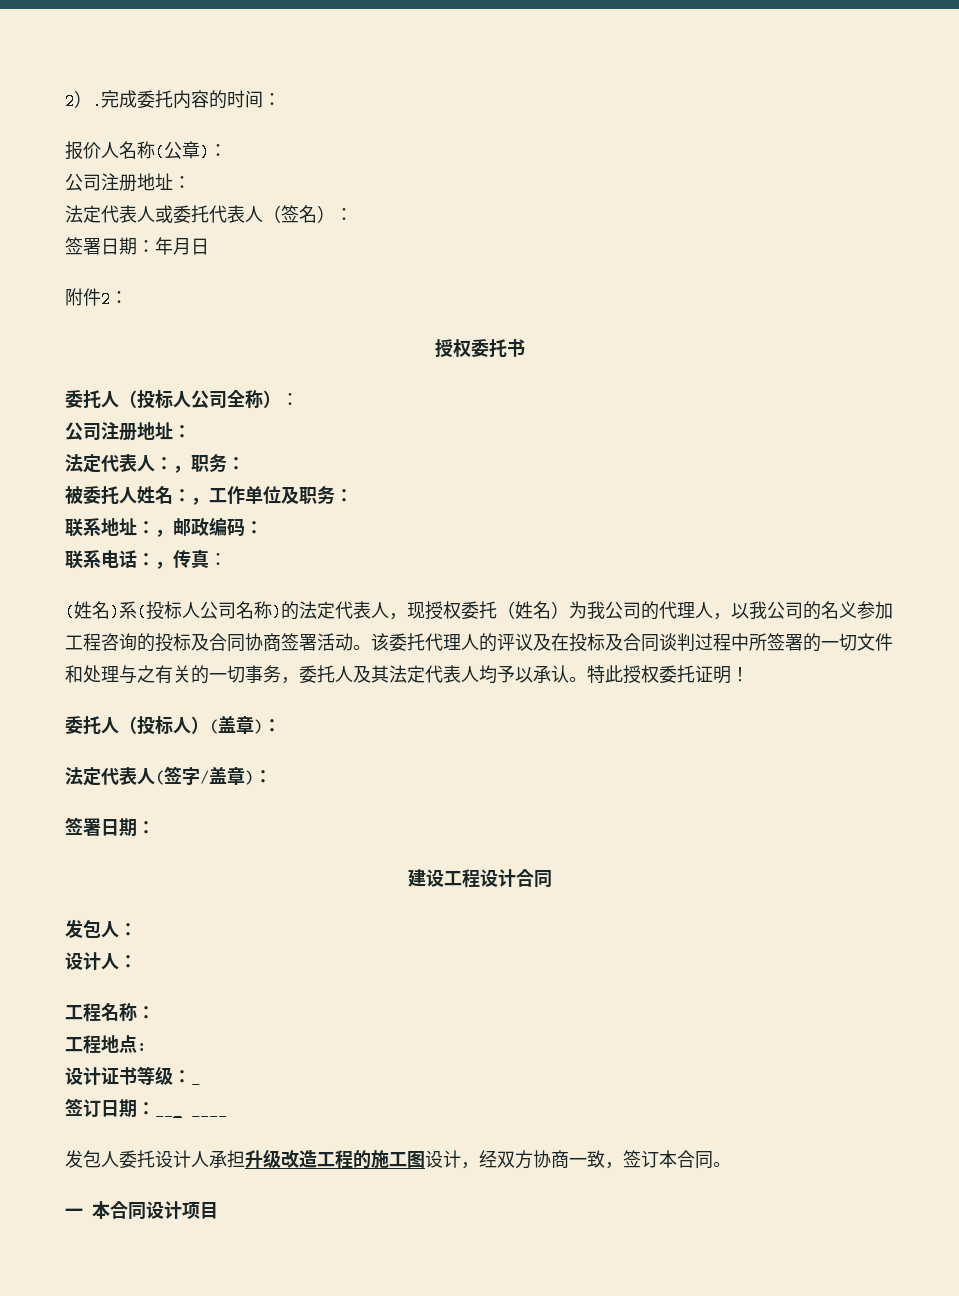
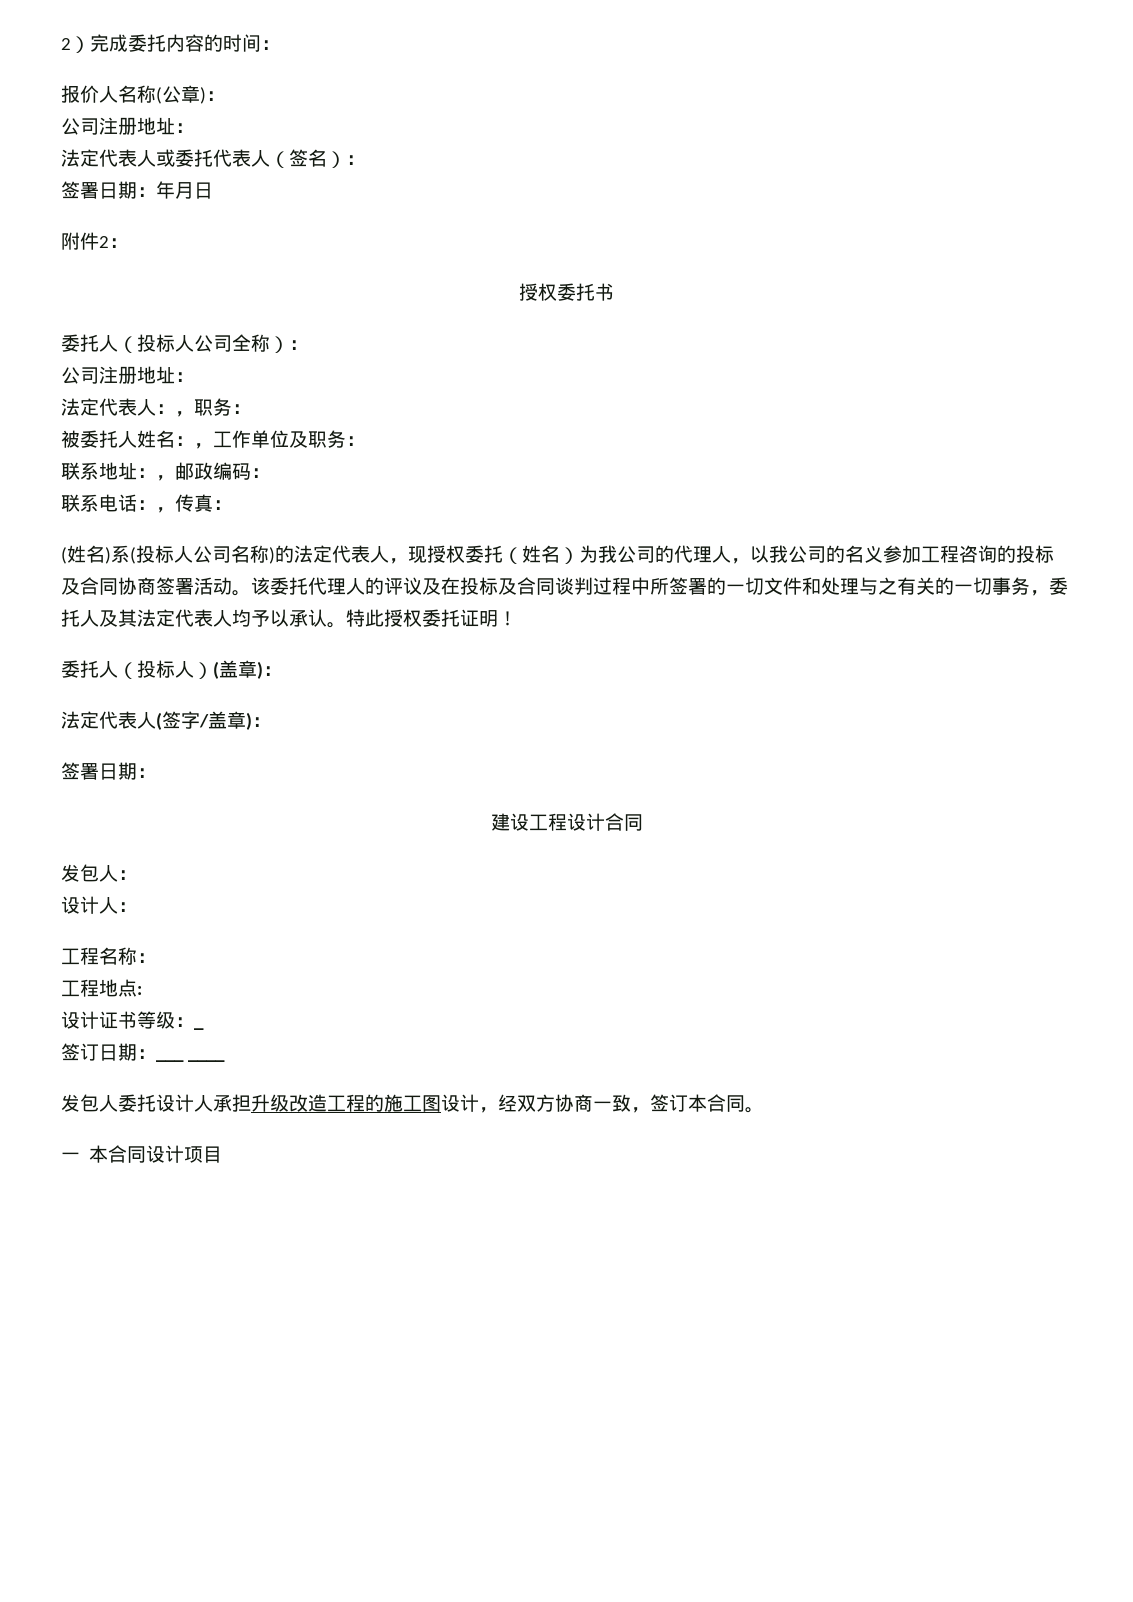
[92,93,102,110] . -> (90, 44) none

